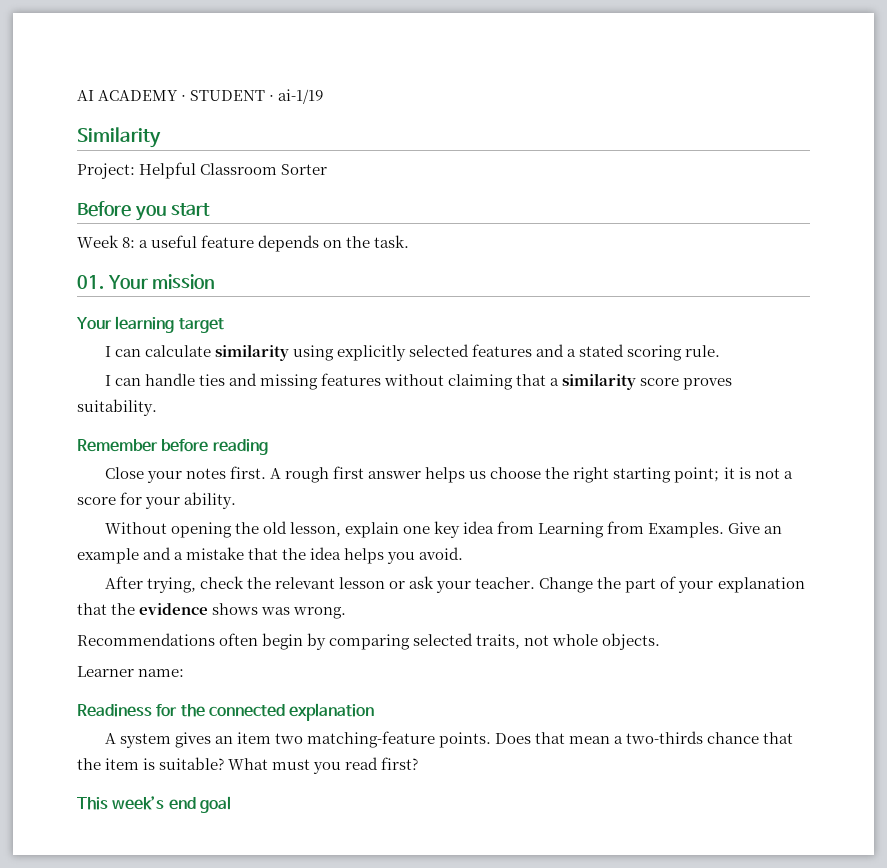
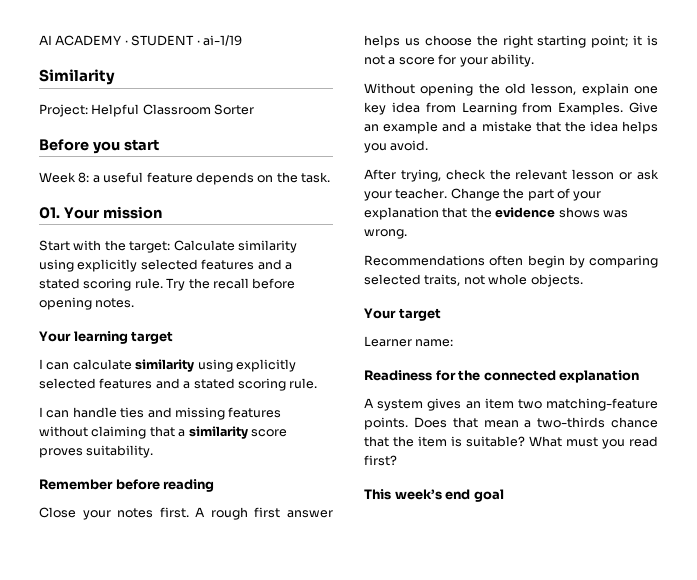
(216, 281) none -> [39,240,297,253] [39,259,292,272] [39,278,296,291] [39,297,135,310] // Start with the target: Calculate similarity using explicitly selected features and a stated scoring rule. Try the recall before opening notes.
(661, 641) none -> [364,308,441,321] // Your target

